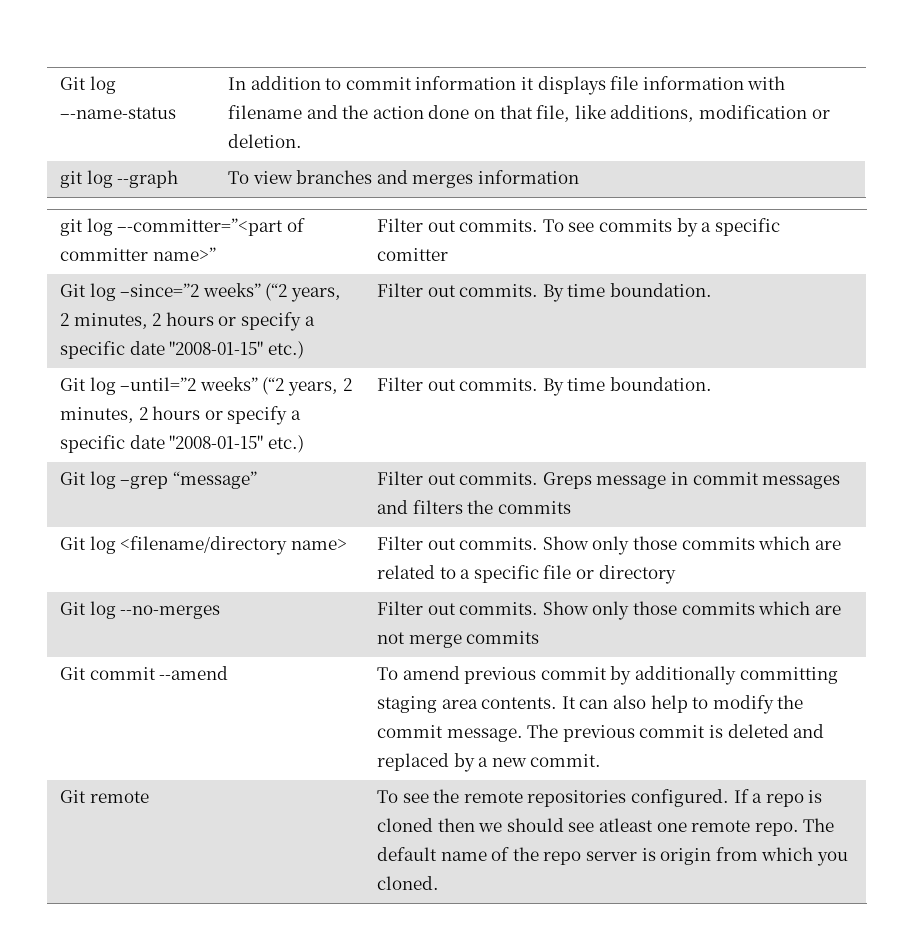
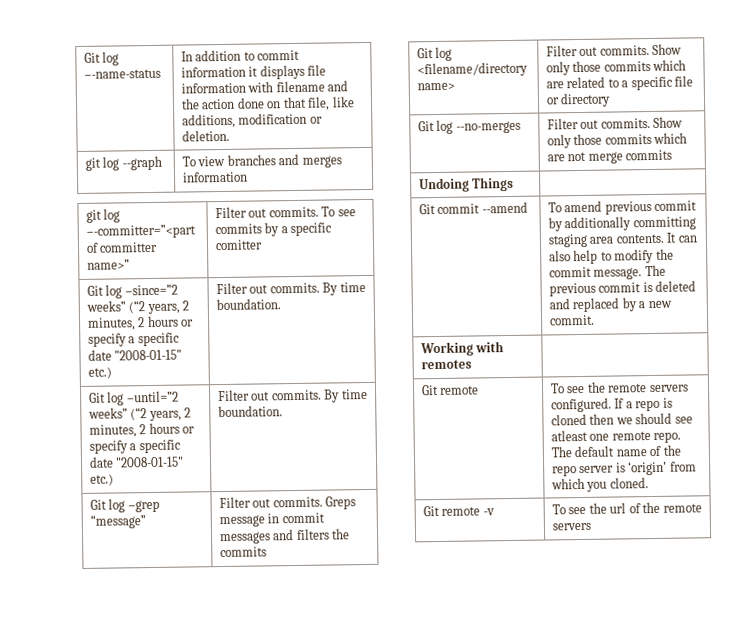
(540, 637) none -> [418,176,515,193] // Undoing Things |
(602, 760) none -> [419,341,505,357] [420,359,472,370] // Working with remotes |
[527,790,627,807] repositories -> [648,384,689,393] servers
[660,848,712,865] origin -> [628,460,668,476] ‘origin’
(440, 883) none -> [422,505,495,517] [551,501,702,515] [551,522,591,531] // Git remote -v | To see the url of the remote servers

